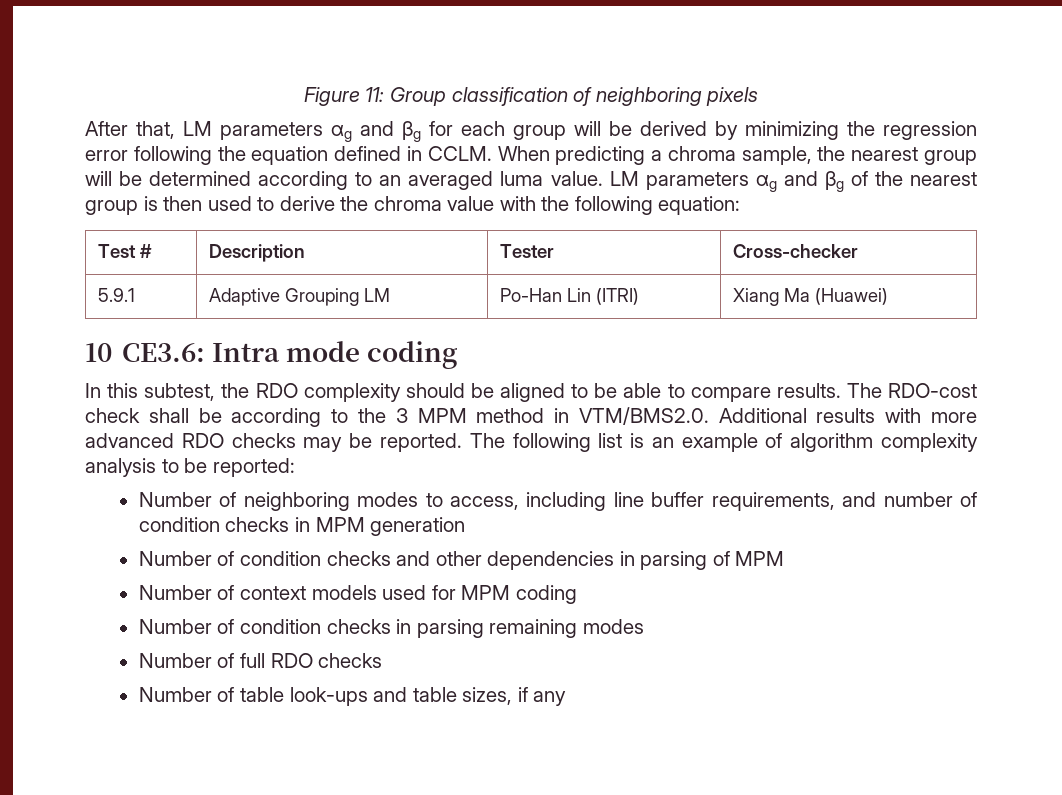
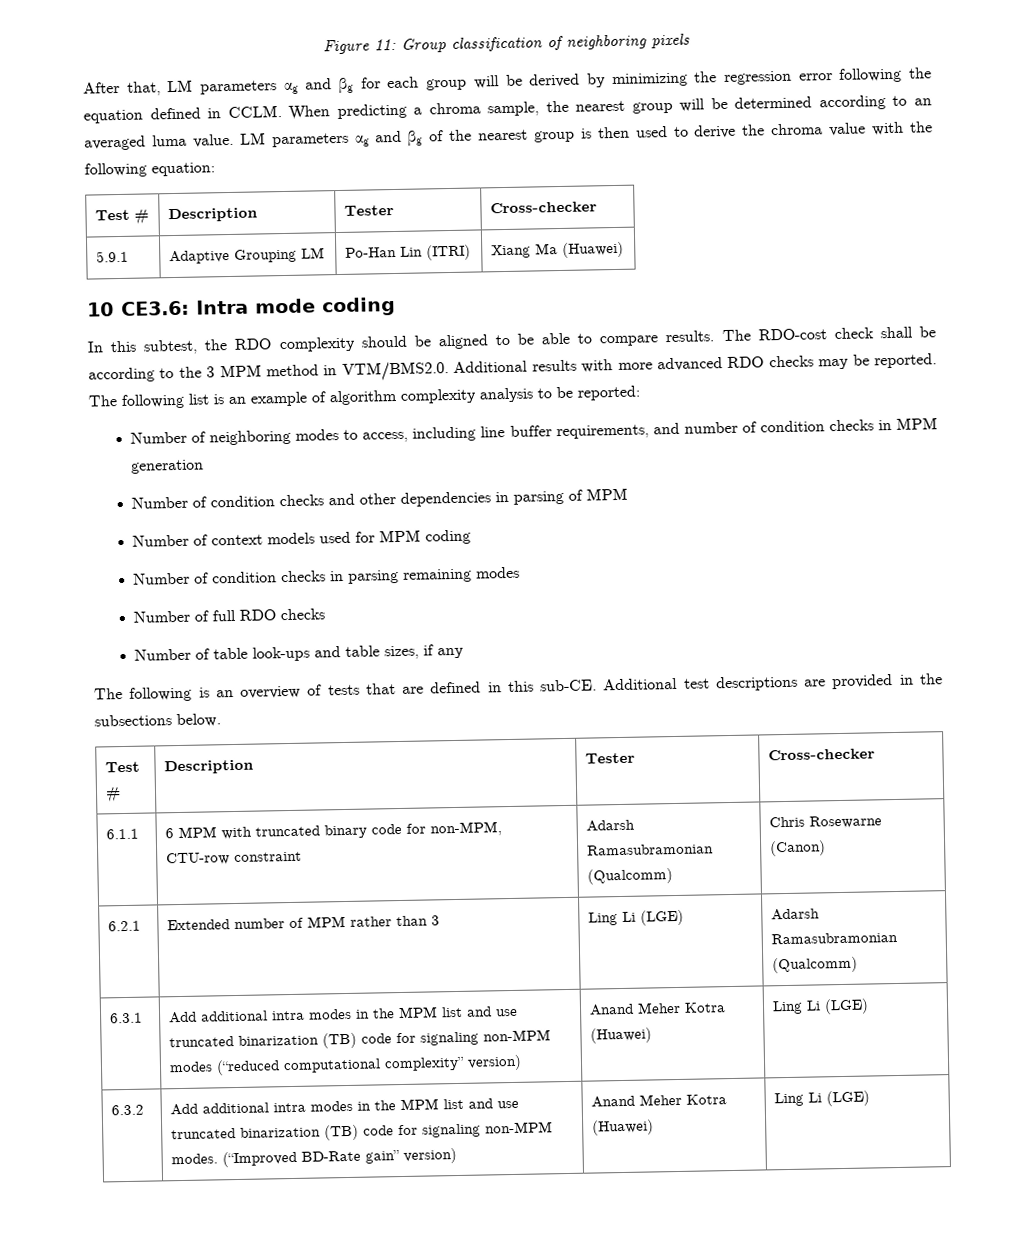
(567, 698) none -> [94,673,944,702] [94,713,221,728] [104,761,140,773] [104,786,121,803] [163,759,254,775] [584,752,635,764] [767,748,875,761] [105,828,139,840] [164,821,502,840] [165,851,302,866] [585,819,635,832] [586,843,714,856] [586,868,673,885] [768,815,882,829] [769,840,826,857] [107,920,141,932] [166,915,440,931] [587,909,684,926] [770,908,820,921] [770,931,898,945] [771,956,858,974] [109,1012,143,1024] [168,1006,518,1024] [168,1029,551,1049] [168,1054,522,1076] [588,1001,726,1016] [589,1027,652,1044] [771,998,869,1015] [110,1104,144,1116] [169,1098,519,1116] [170,1121,553,1141] [170,1148,457,1168] [590,1093,727,1108] [591,1119,654,1136] [773,1090,870,1107] // The following is an overview of tests that are defined in this sub-CE. Additional test descriptions are provided in the subsections below. // Test # | Description | Tester | Cross-checker // 6.1.1 | 6 MPM with truncated binary code for non-MPM, CTU-row constraint | Adarsh Ramasubramonian (Qualcomm) | Chris Rosewarne (Canon) // 6.2.1 | Extended number of MPM rather than 3 | Ling Li (LGE) | Adarsh Ramasubramonian (Qualcomm) // 6.3.1 | Add additional intra modes in the MPM list and use truncated binarization (TB) code for signaling non-MPM modes (“reduced computational complexity” version) | Anand Meher Kotra (Huawei) | Ling Li (LGE) // 6.3.2 | Add additional intra modes in the MPM list and use truncated binarization (TB) code for signaling non-MPM modes. (“Improved BD-Rate gain” version) | Anand Meher Kotra (Huawei) | Ling Li (LGE)

